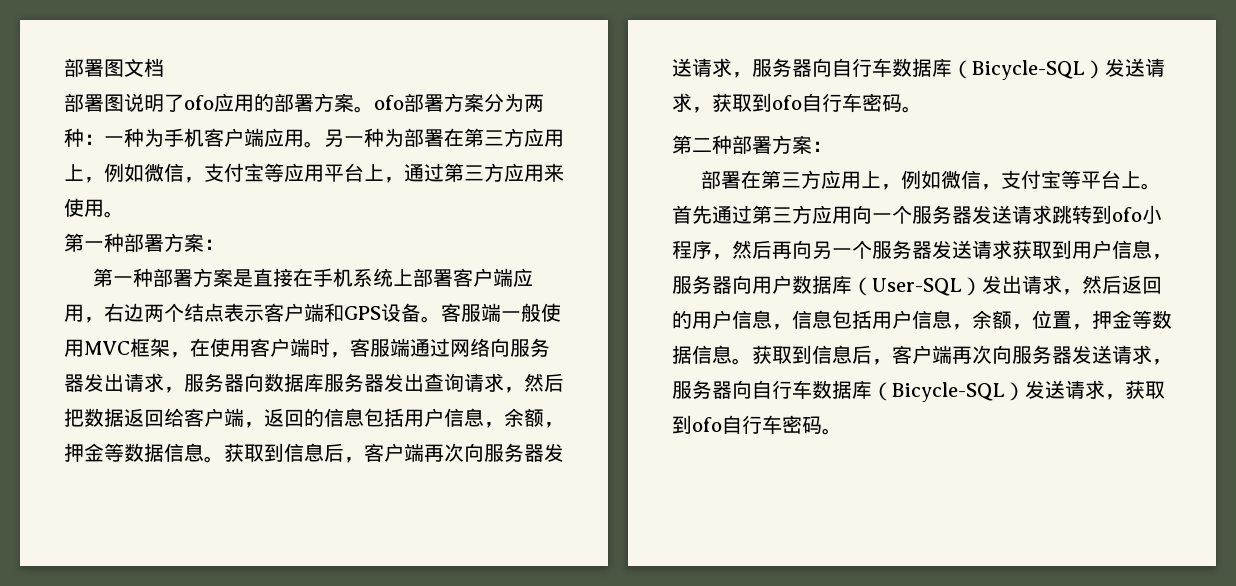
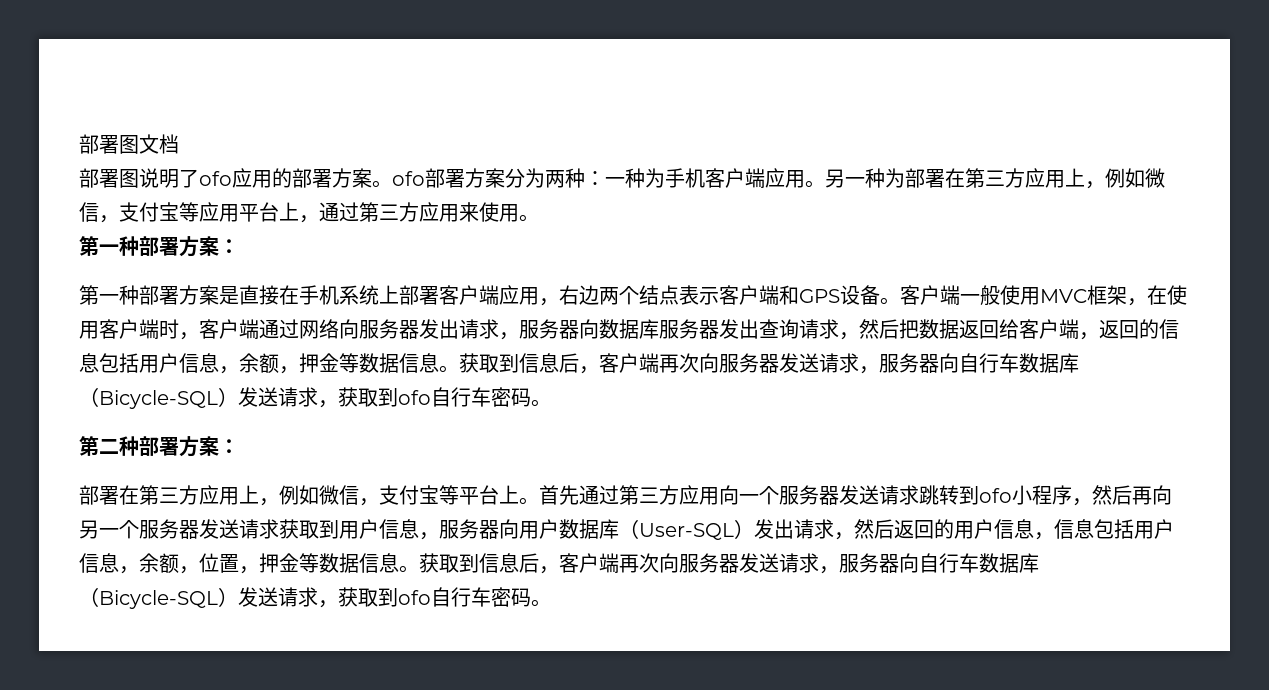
[461,304,481,322] 服 -> [920,285,940,305] 户
[370,339,390,357] 服 -> [219,319,239,339] 户

